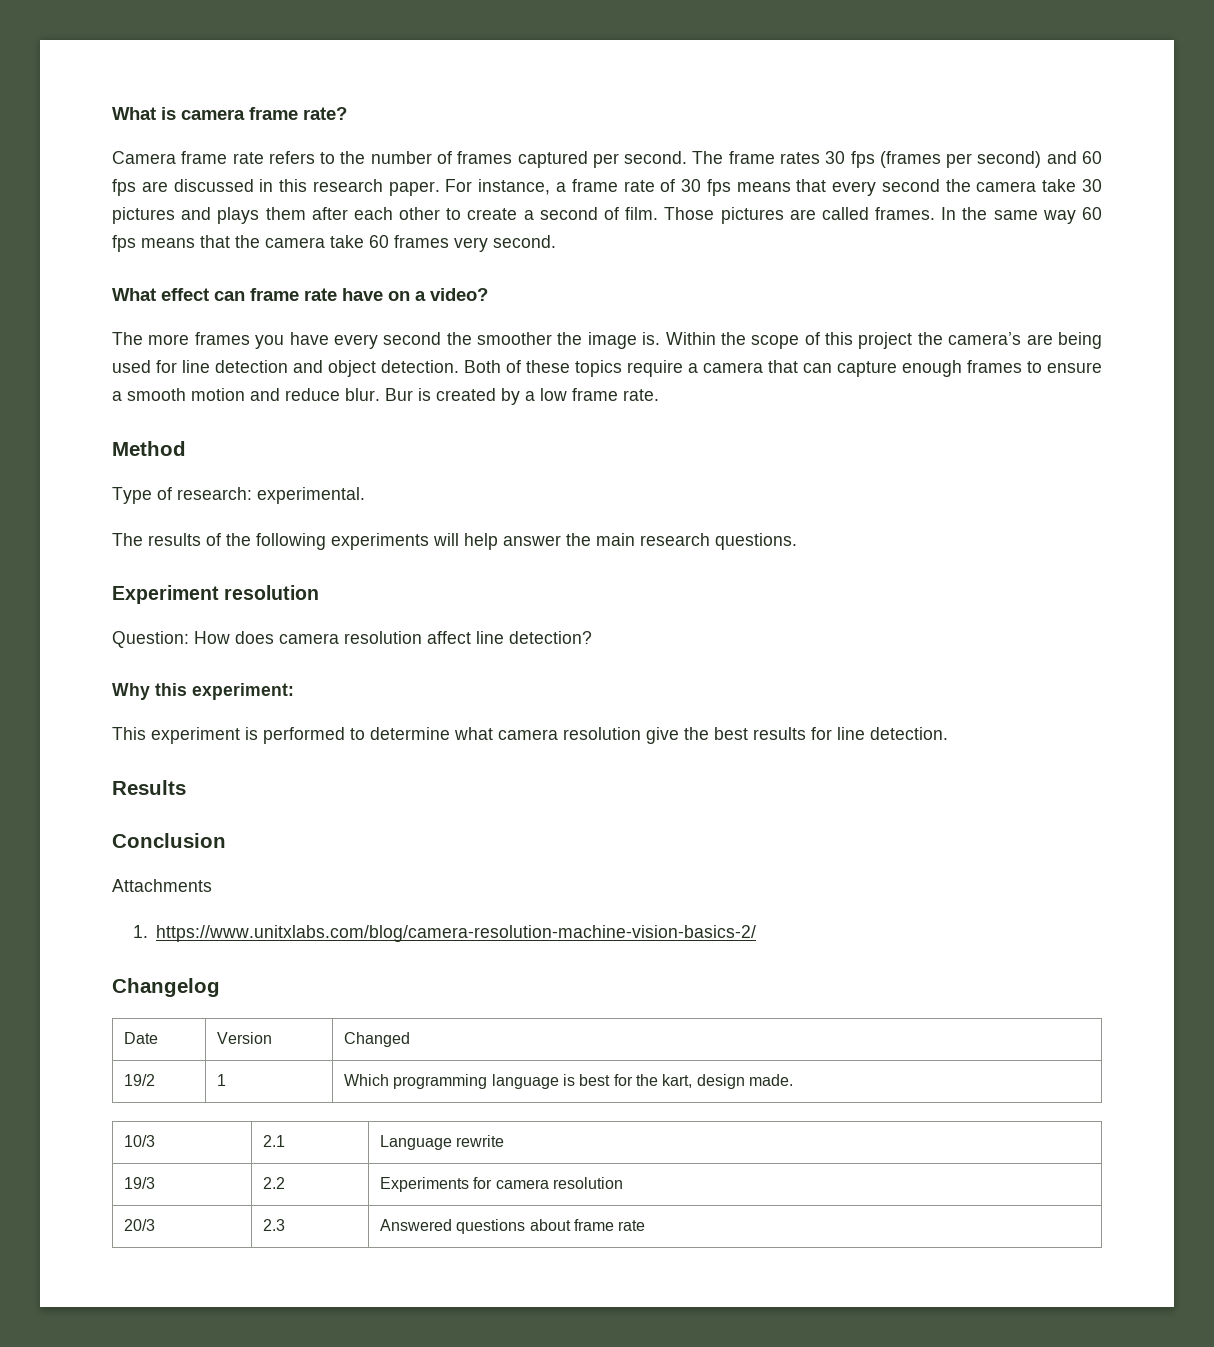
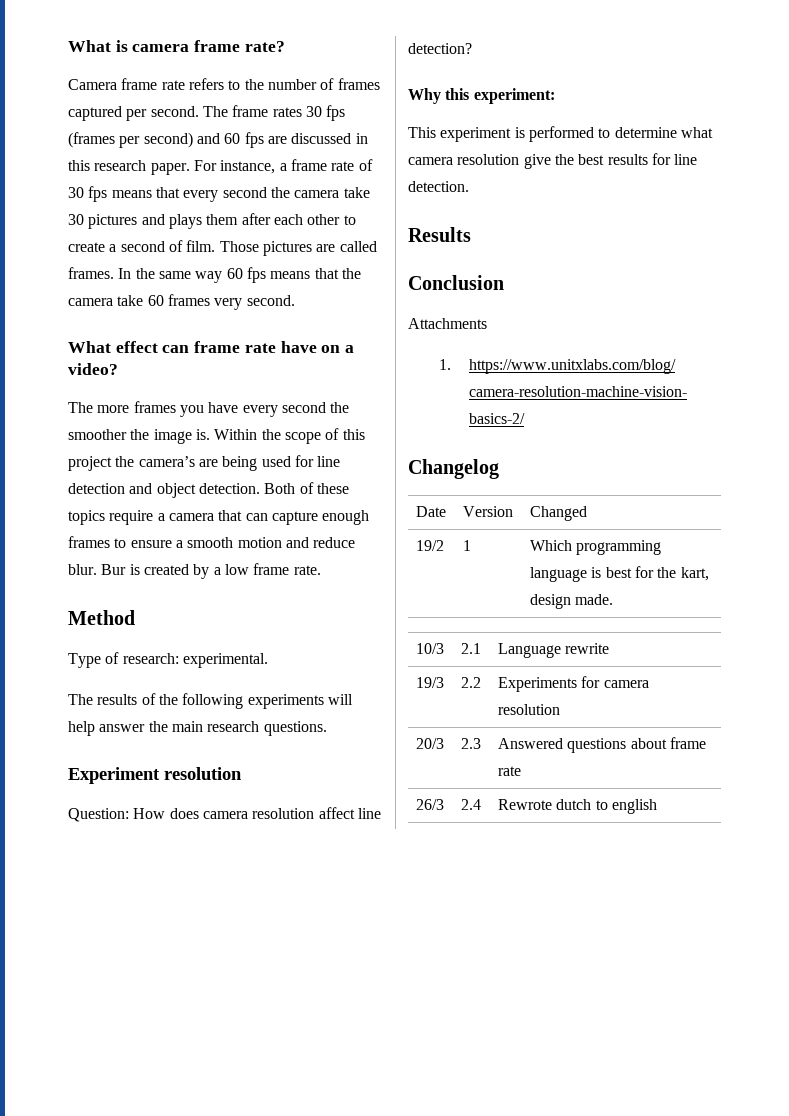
(646, 1225) none -> [416,799,445,810] [461,799,482,810] [498,799,658,814] // 26/3 | 2.4 | Rewrote dutch to english

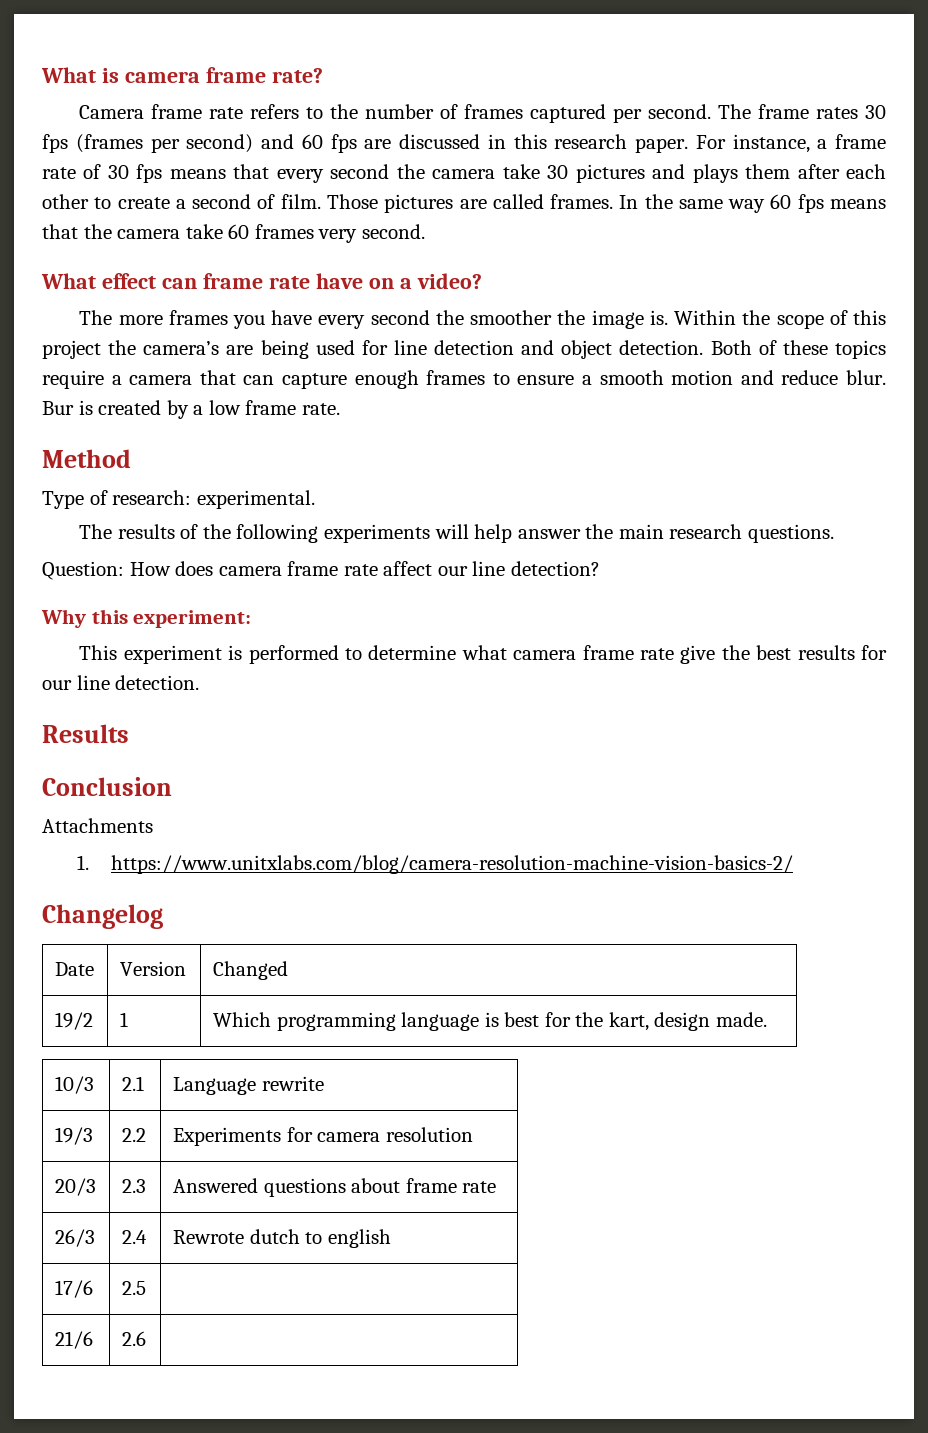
[68,767,242,784] // Experiment resolution -> (834, 533) none
[252,807,355,819] resolution affect -> [287,561,468,576] frame rate affect our
[457,154,520,165] resolution -> [582,645,674,660] frame rate
(671, 159) none -> [42,680,72,690] our
(658, 806) none -> [54,1280,93,1298] [121,1281,146,1295] [54,1331,93,1349] [121,1331,146,1346] // 17/6 | 2.5 | // 21/6 | 2.6 |

